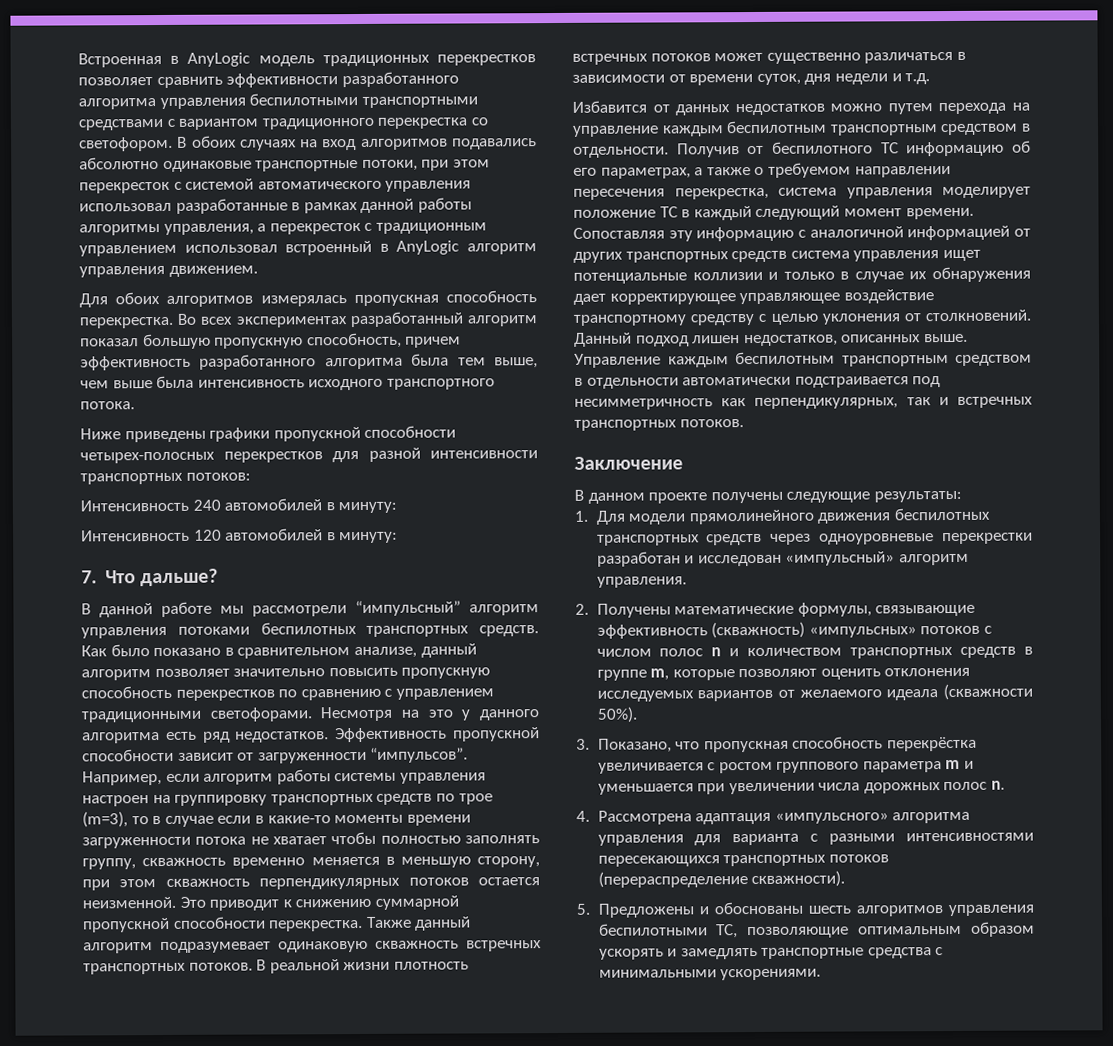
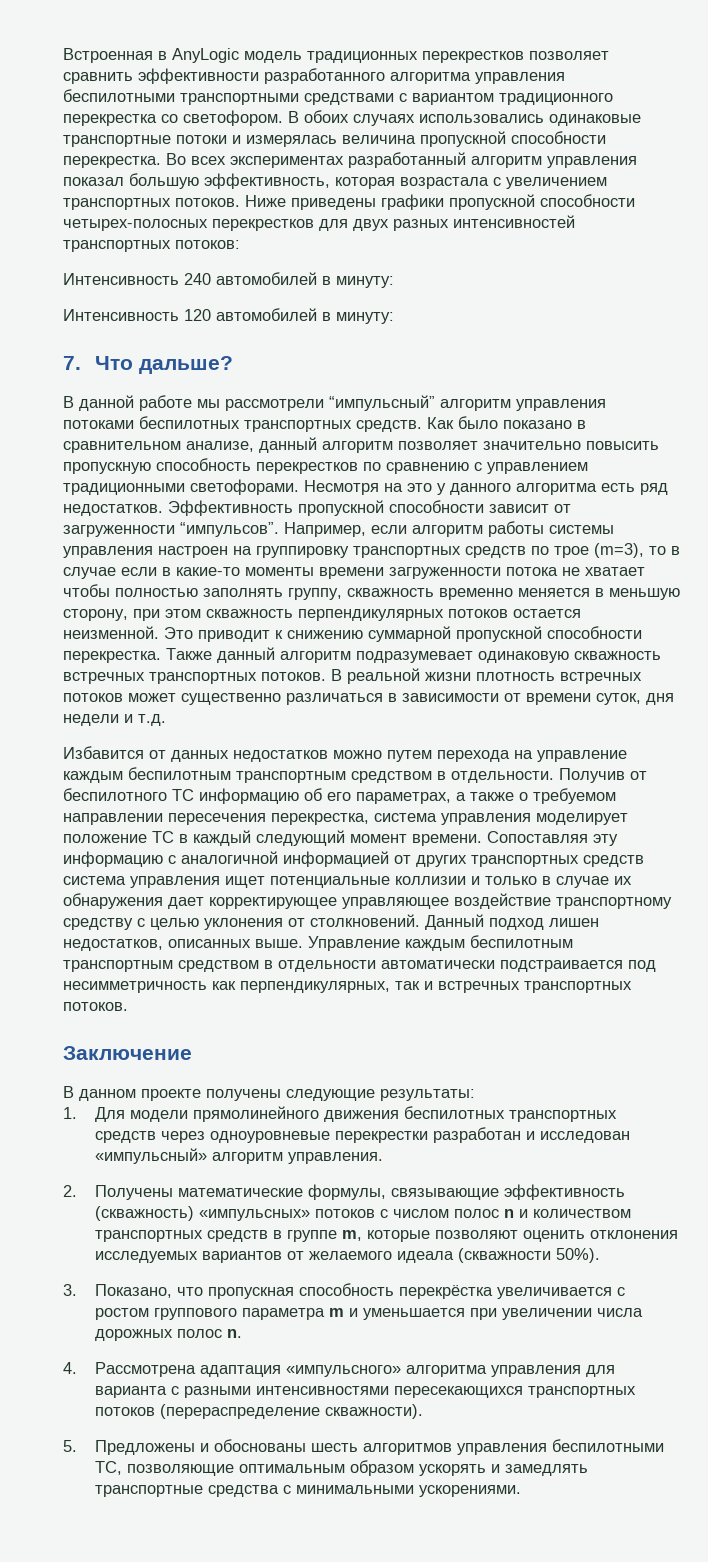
[300,138,537,151] [79,157,490,172] [79,178,472,194] [79,197,472,214] [79,222,487,236] [79,240,537,257] [79,265,258,278] [79,290,537,308] на вход алгоритмов подавались абсолютно одинаковые транспортные потоки, при этом перекресток с системой автоматического управления использовал разработанные в рамках данной работы алгоритмы управления, а перекресток с традиционным управлением использовал встроенный в AnyLogic алгоритм управления движением. // Для обоих алгоритмов измерялась пропускная способность -> [419,114,641,126] [63,131,606,147] использовались одинаковые транспортные потоки и измерялась величина пропускной способности
(538, 321) none -> [547,156,637,168] управления
[214,332,462,349] [80,353,538,371] [80,375,495,391] [80,401,135,410] пропускную способность, причем эффективность разработанного алгоритма была тем выше, чем выше была интенсивность исходного транспортного потока. // -> [204,173,607,189] [63,198,240,210] эффективность, которая возрастала с увеличением транспортных потоков.
[368,447,538,462] разной интенсивности -> [353,215,575,231] двух разных интенсивностей

